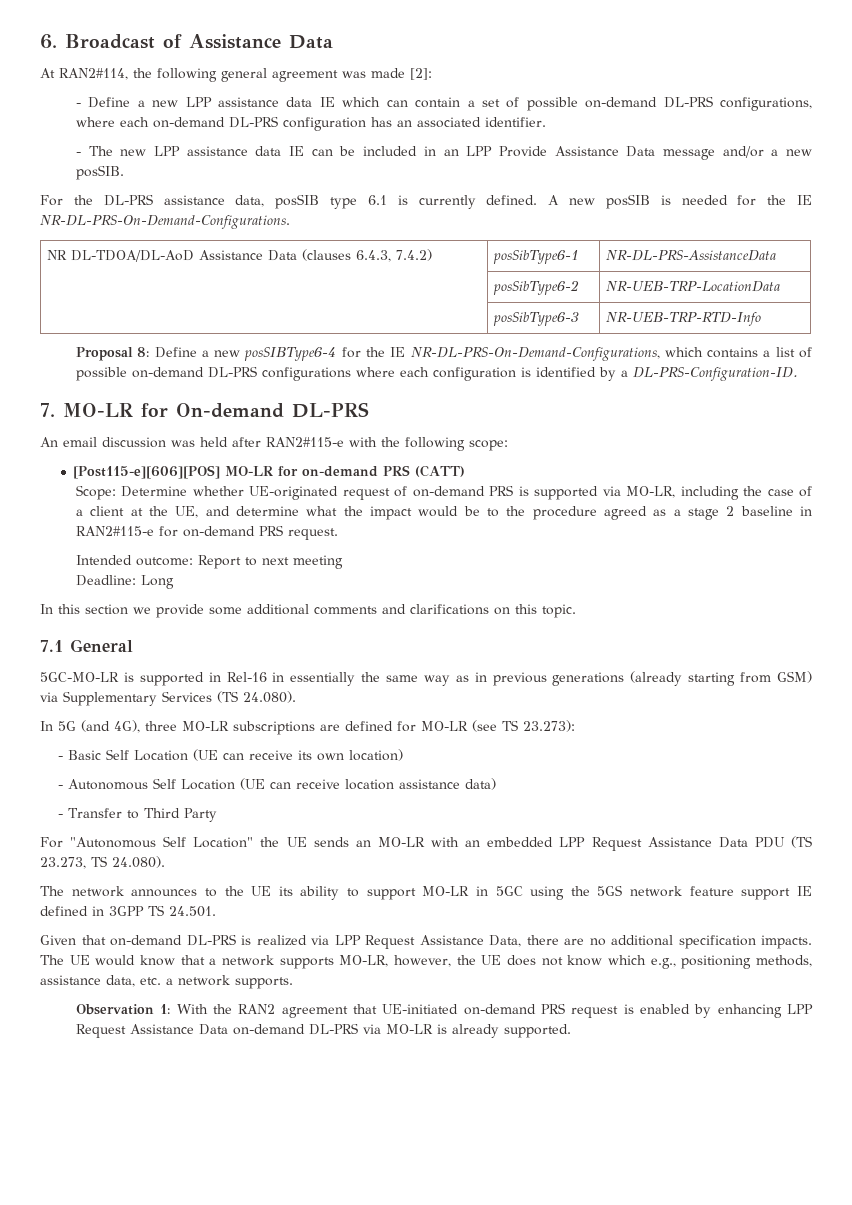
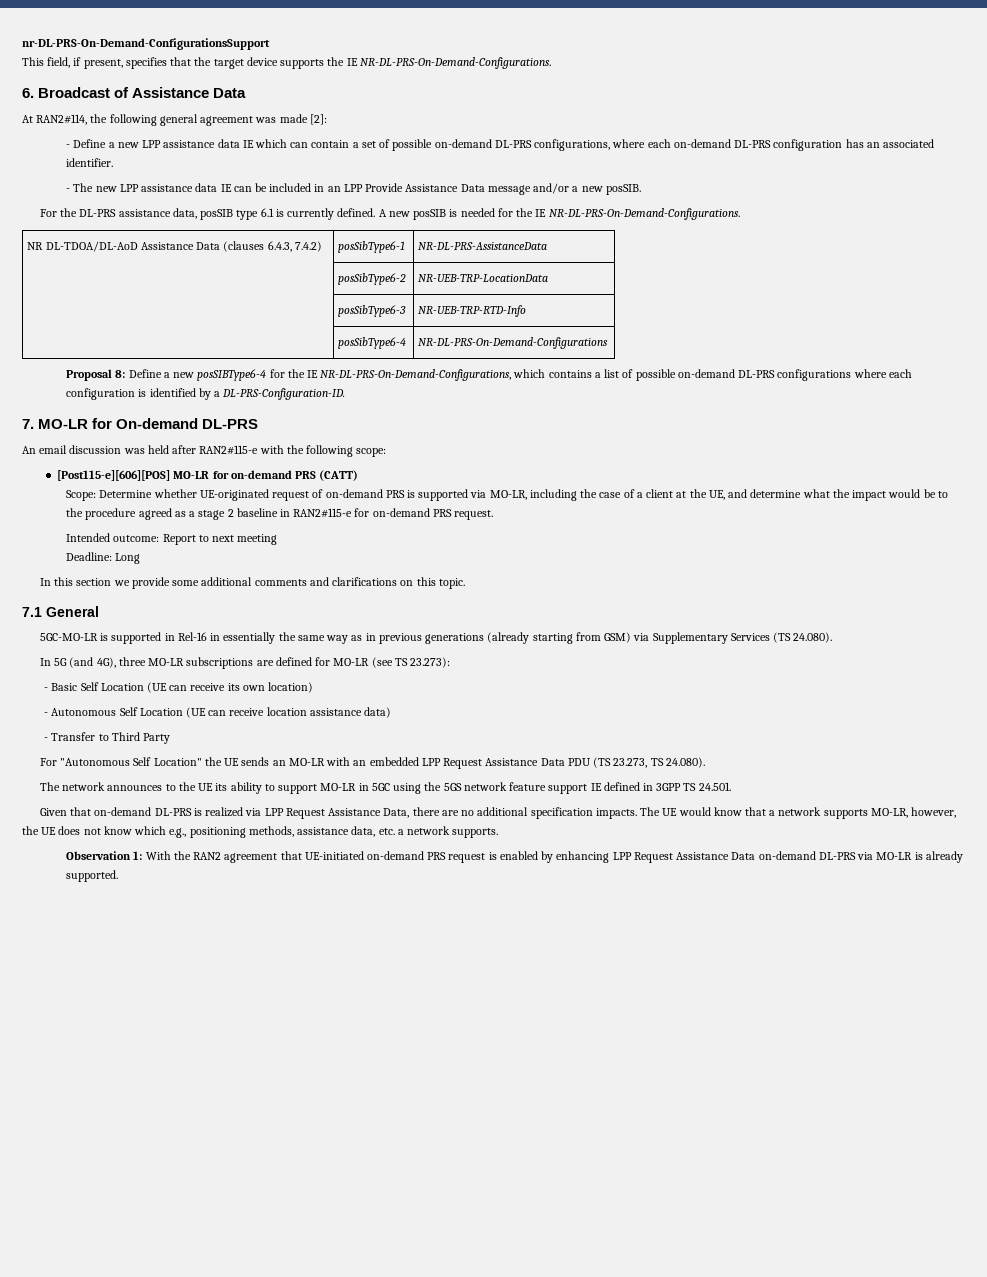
(40, 41) none -> [22,38,270,50] [22,57,551,69] nr-DL-PRS-On-Demand-ConfigurationsSupport // This field, if present, specifies that the target device supports the IE NR-DL-PRS-On-Demand-Configurations. //
(762, 319) none -> [338,337,407,349] [418,337,609,349] // | posSibType6-4 | NR-DL-PRS-On-Demand-Configurations

